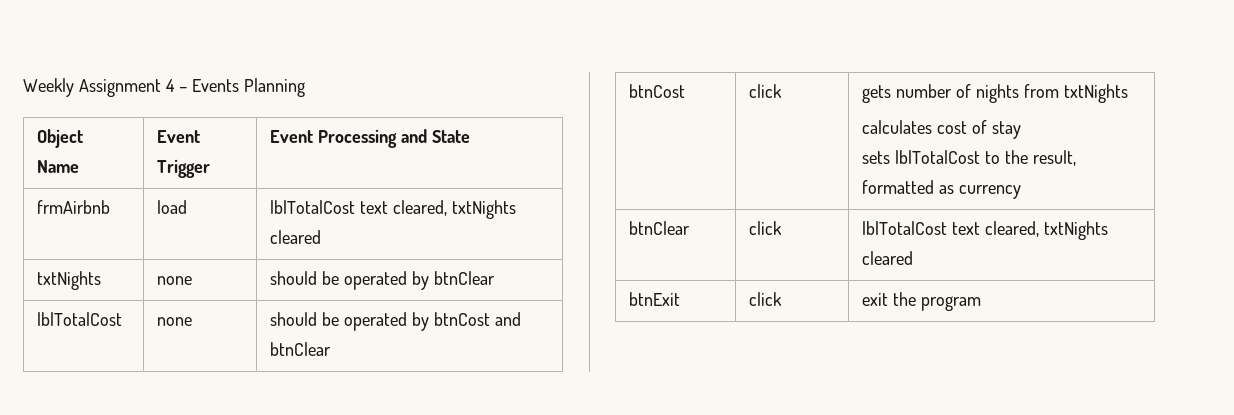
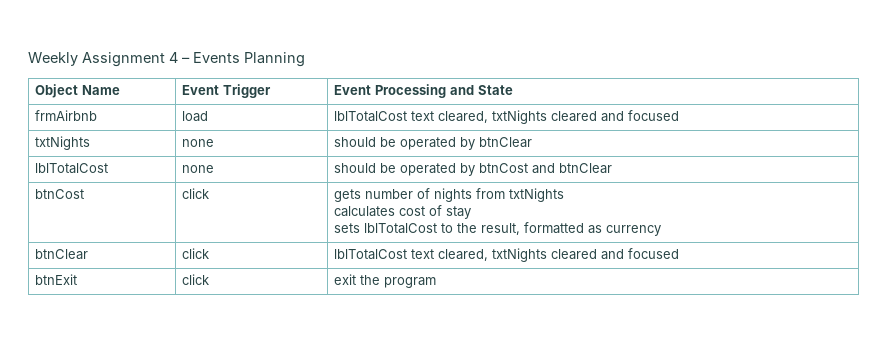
(322, 237) none -> [601,110,680,122] and focused
(914, 258) none -> [601,248,680,260] and focused

